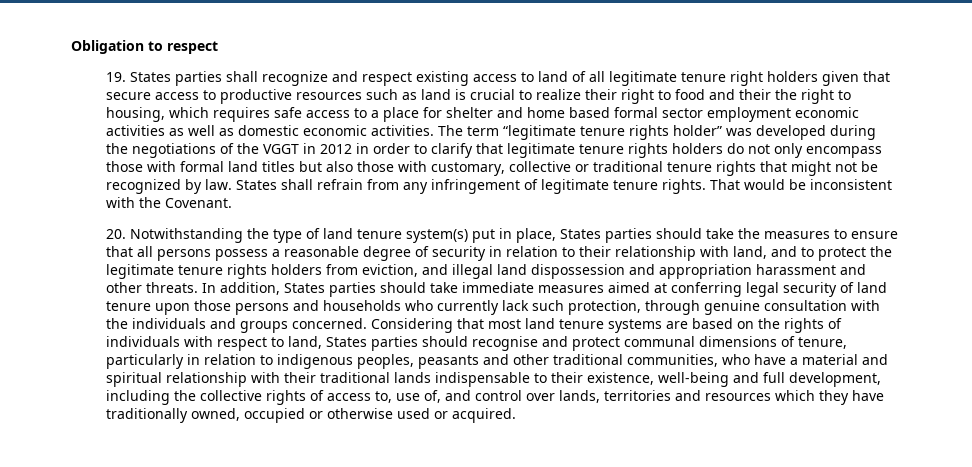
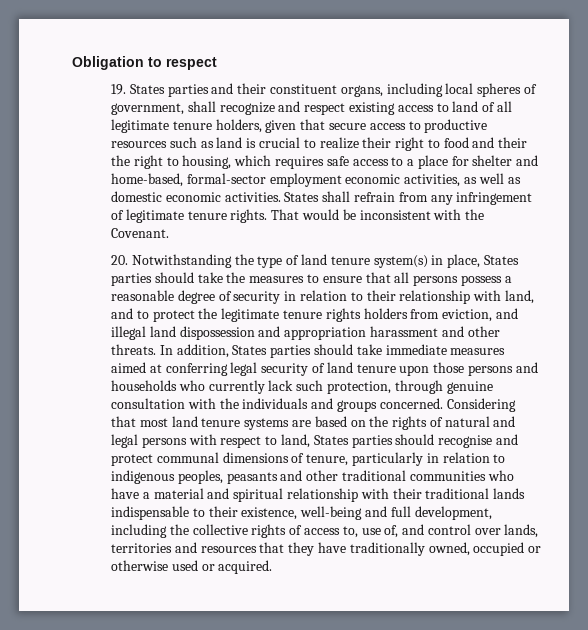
(222, 78) none -> [211,83,537,97] [111,103,185,115] and their constituent organs, including local spheres of government,
[729,71,818,86] right holders -> [215,119,262,133] holders,
[526,107,703,118] home based formal sector -> [111,173,266,187] home-based, formal-sector
[105,125,165,136] activities -> [404,174,461,187] activities,
[437,125,876,140] [105,143,882,158] [105,161,878,176] [105,179,232,194] The term “legitimate tenure rights holder” was developed during the negotiations of the VGGT in 2012 in order to clarify that legitimate tenure rights holders do not only encompass those with formal land titles but also those with customary, collective or traditional tenure rights that might not be recognized by law. -> (281, 197) none
[471,229,495,243] put -> (428, 261) none
[105,336,180,347] individuals -> [444,416,516,427] [111,434,187,448] natural and legal persons
[626,354,718,367] communities, -> [409,471,486,481] communities
[774,390,815,401] which -> [259,542,285,553] that

